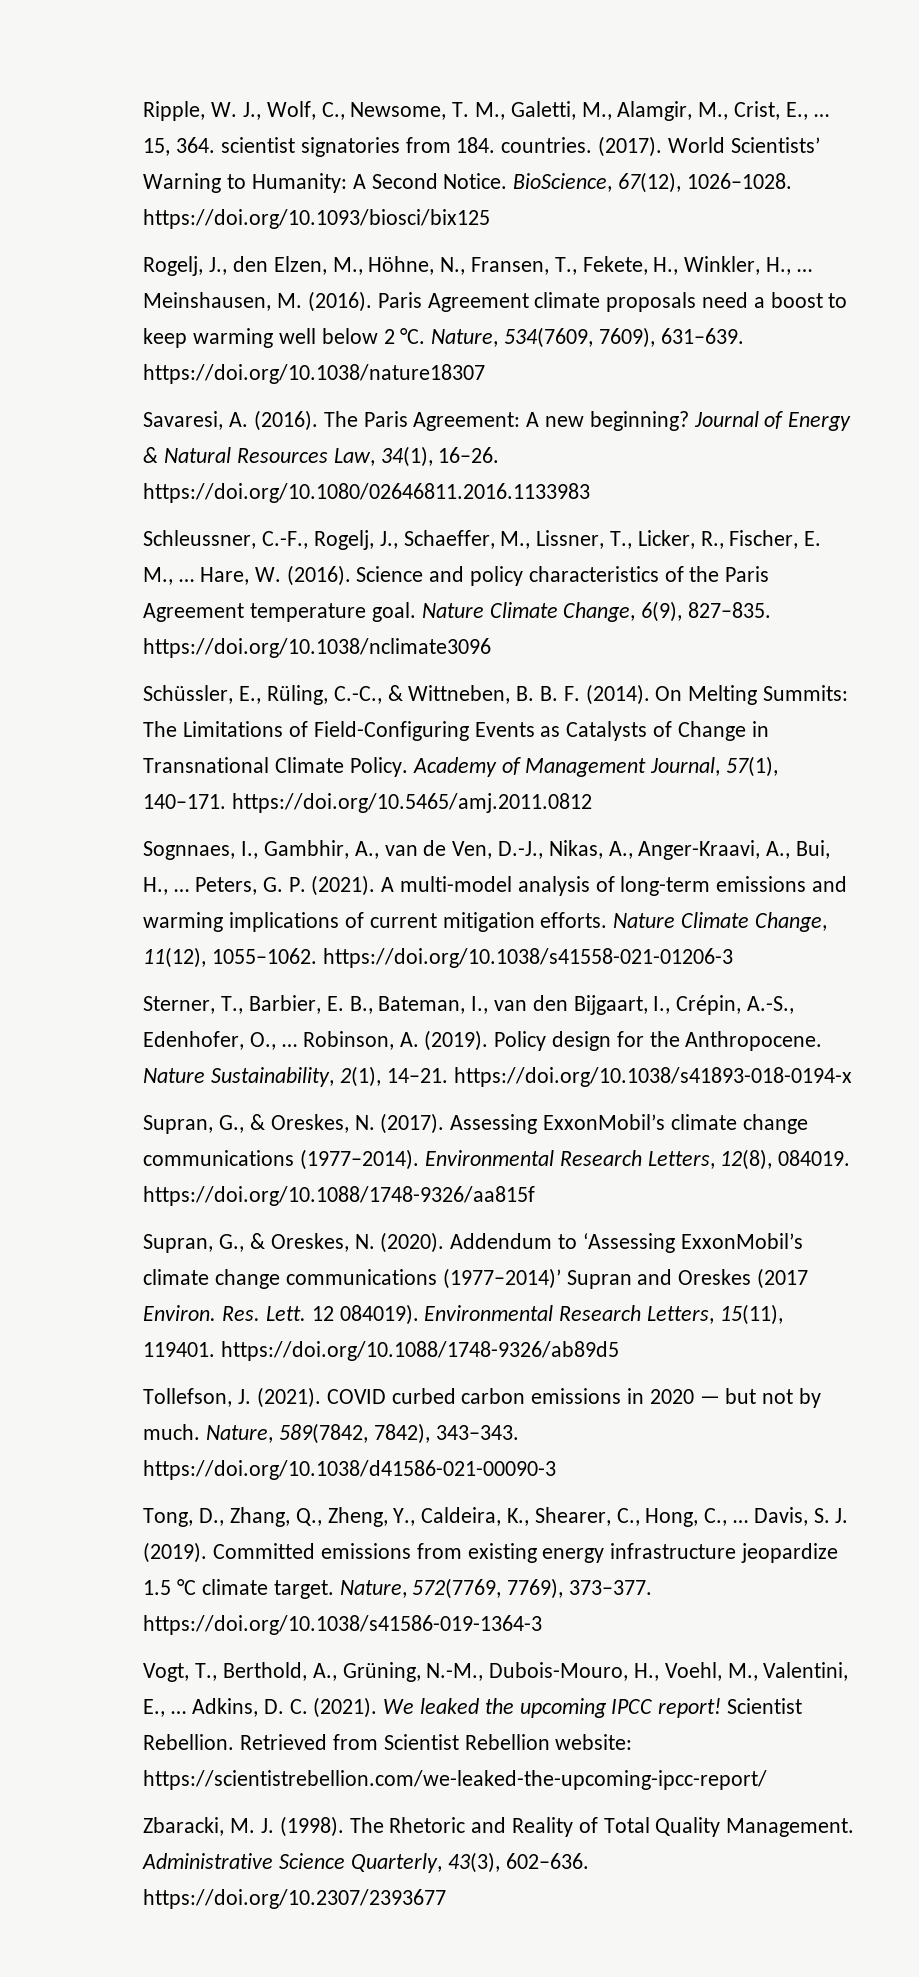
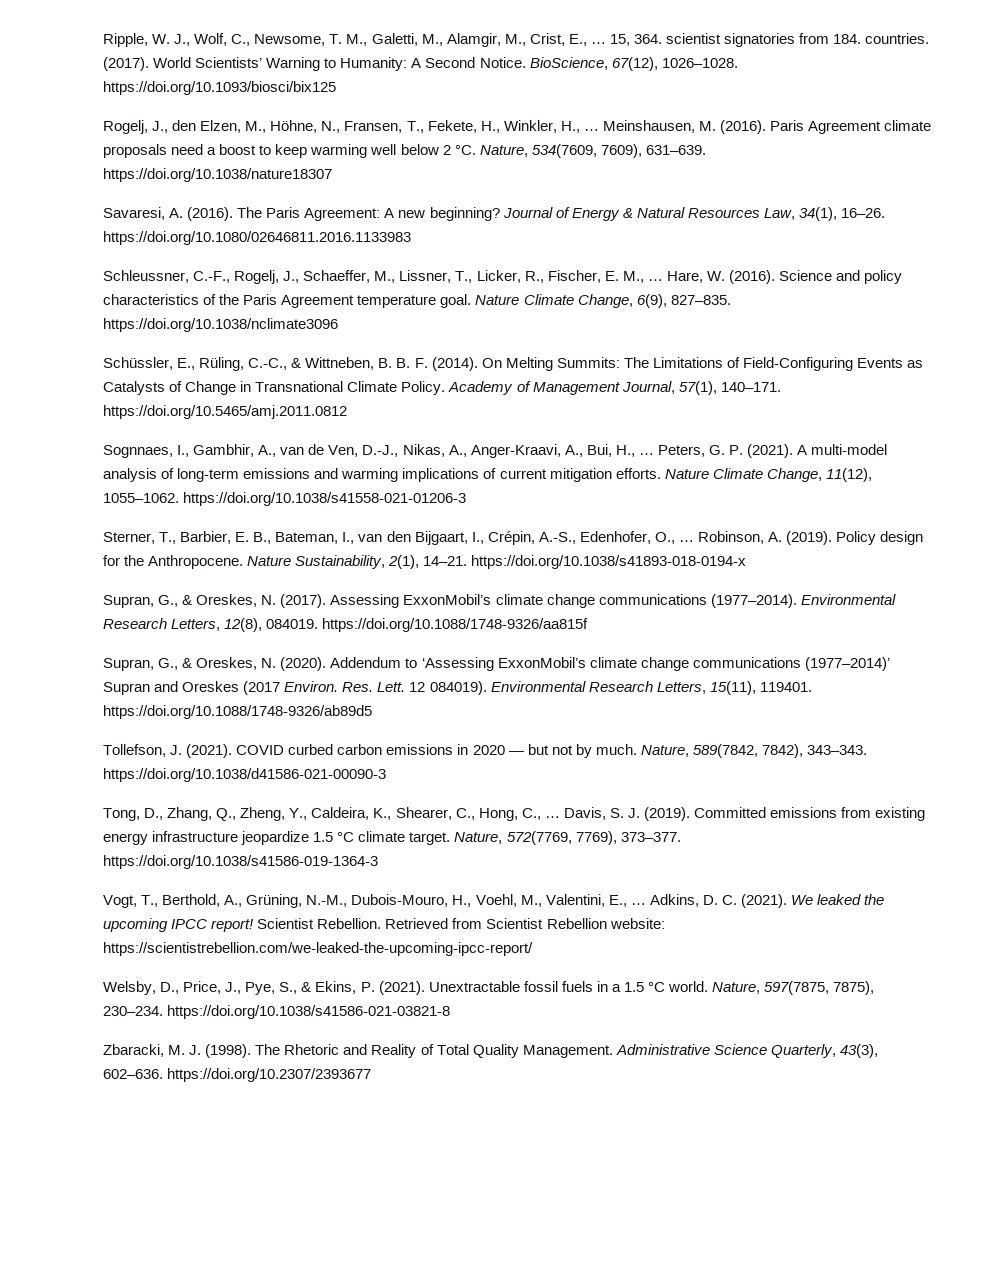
(768, 1780) none -> [103,981,875,995] [103,1005,451,1019] // Welsby, D., Price, J., Pye, S., & Ekins, P. (2021). Unextractable fossil fuels in a 1.5 °C world. Nature, 597(7875, 7875), 230–234. https://doi.org/10.1038/s41586-021-03821-8

